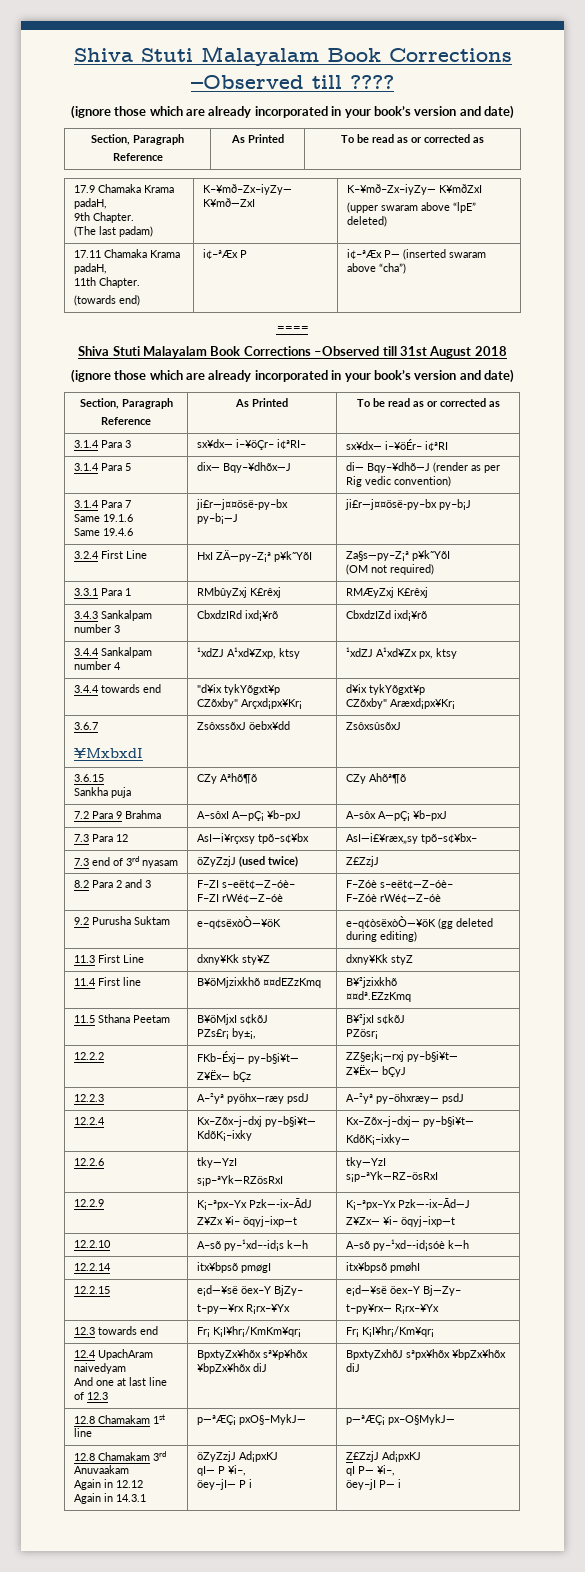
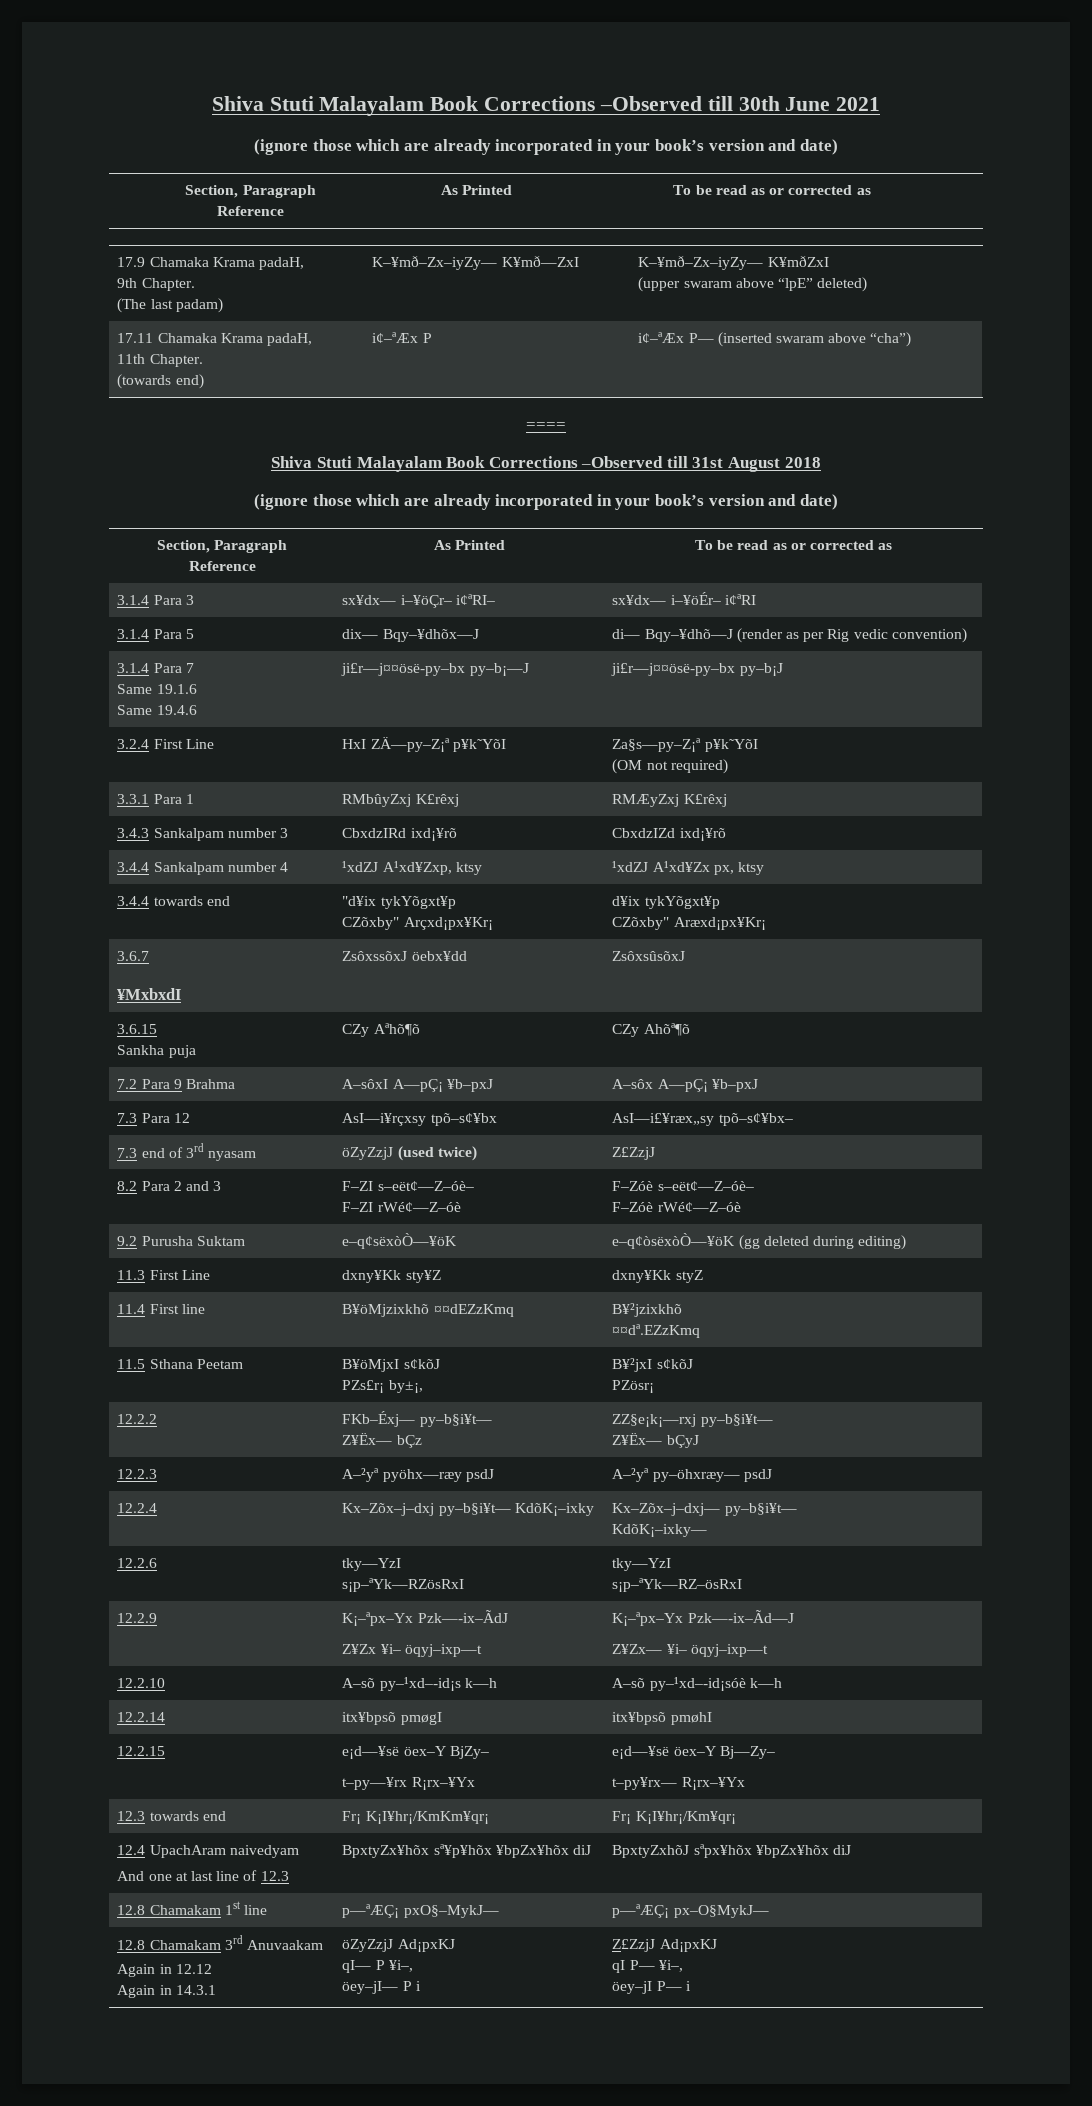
[73,46,512,66] [191,75,394,89] Shiva Stuti Malayalam Book Corrections –Observed till ???? -> [211,96,881,116] Shiva Stuti Malayalam Book Corrections –Observed till 30th June 2021

